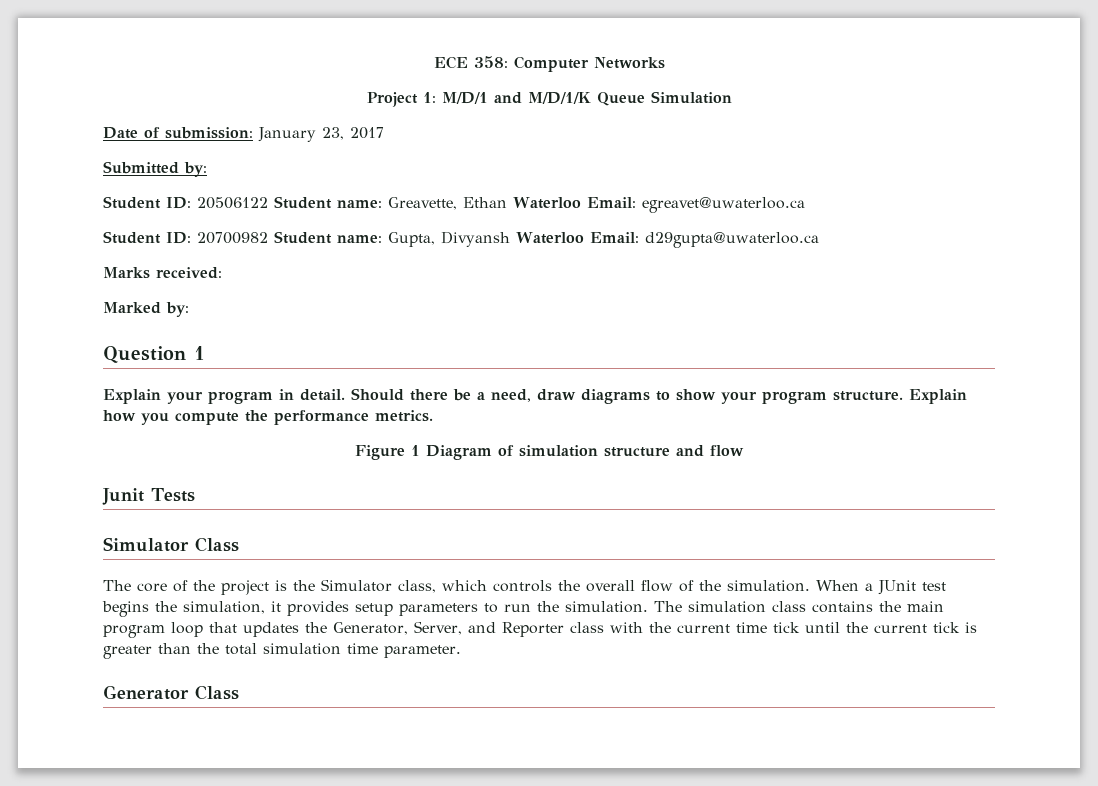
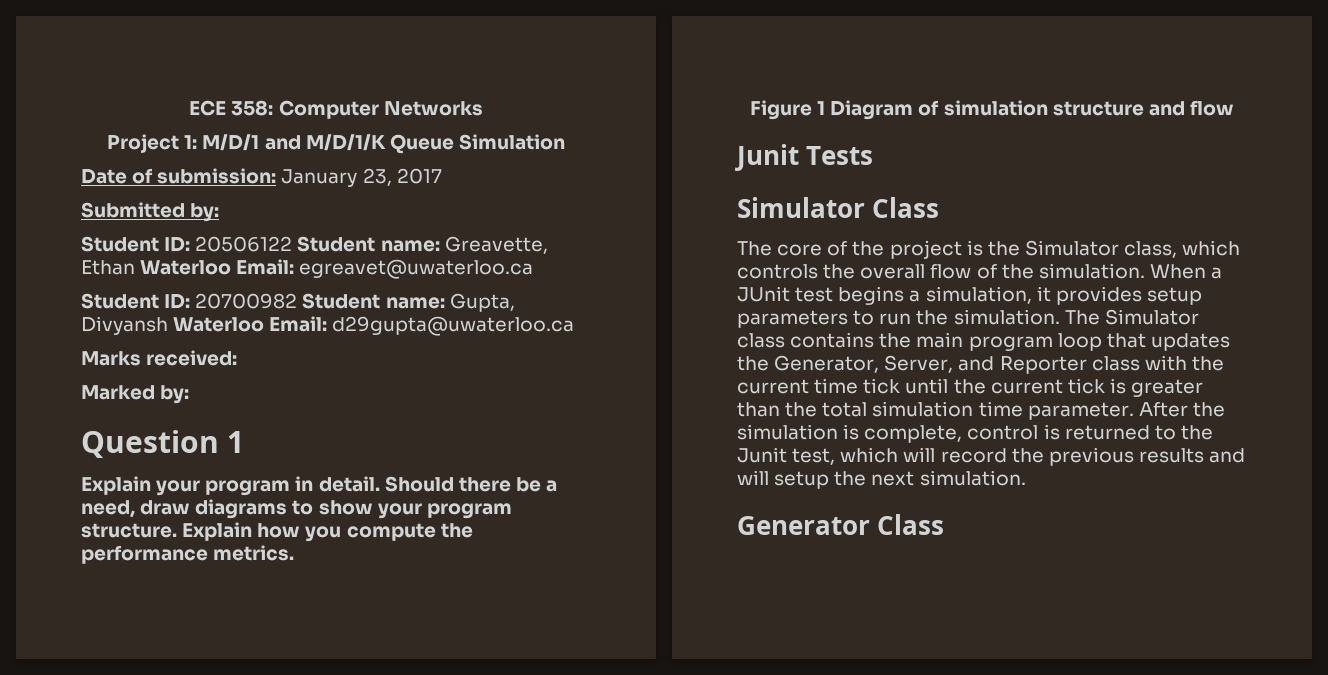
[155,601,177,612] the -> [909,290,921,302] a
[688,601,766,613] simulation -> [1104,309,1199,325] Simulator
(461, 651) none -> [1138,402,1225,417] [737,424,1213,443] [737,447,1246,466] [737,470,1026,489] After the simulation is complete, control is returned to the Junit test, which will record the previous results and will setup the next simulation.

